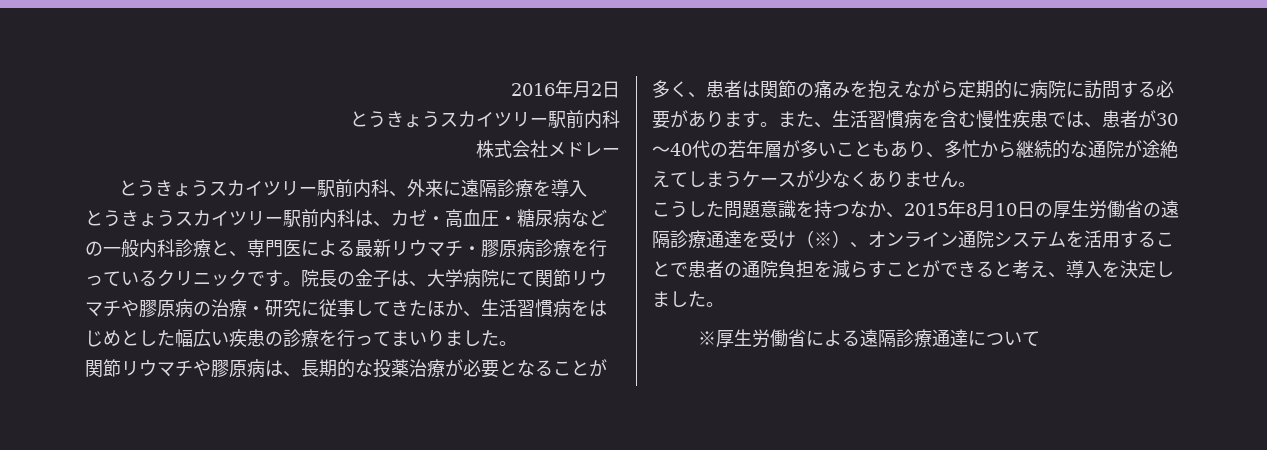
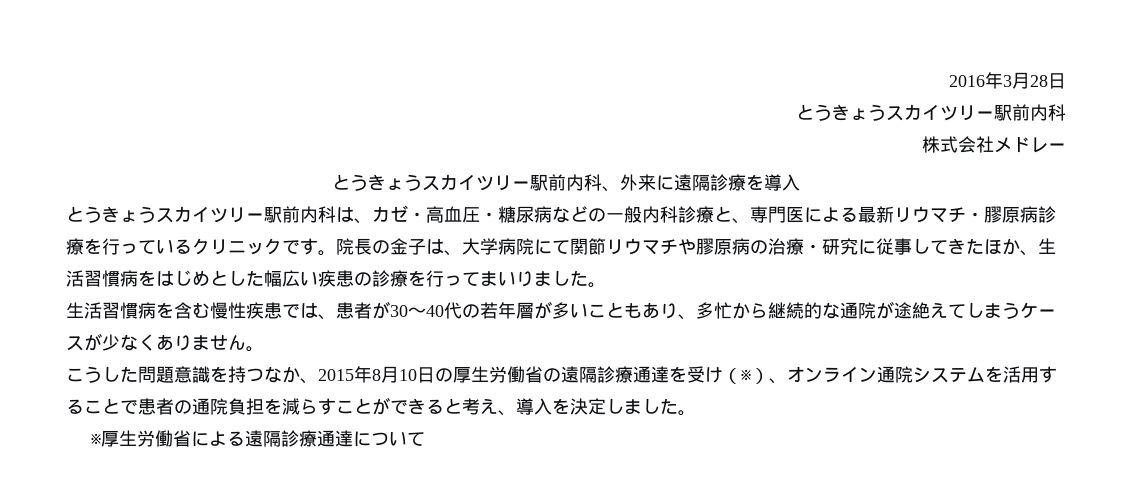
[573,81,602,98] 月2 -> [1003,72,1048,89] 3月28
[85,359,607,378] [652,80,1174,99] [652,110,832,129] 関節リウマチや膠原病は、長期的な投薬治療が必要となることが多く、患者は関節の痛みを抱えながら定期的に病院に訪問する必要があります。また、 -> (606, 285) none

